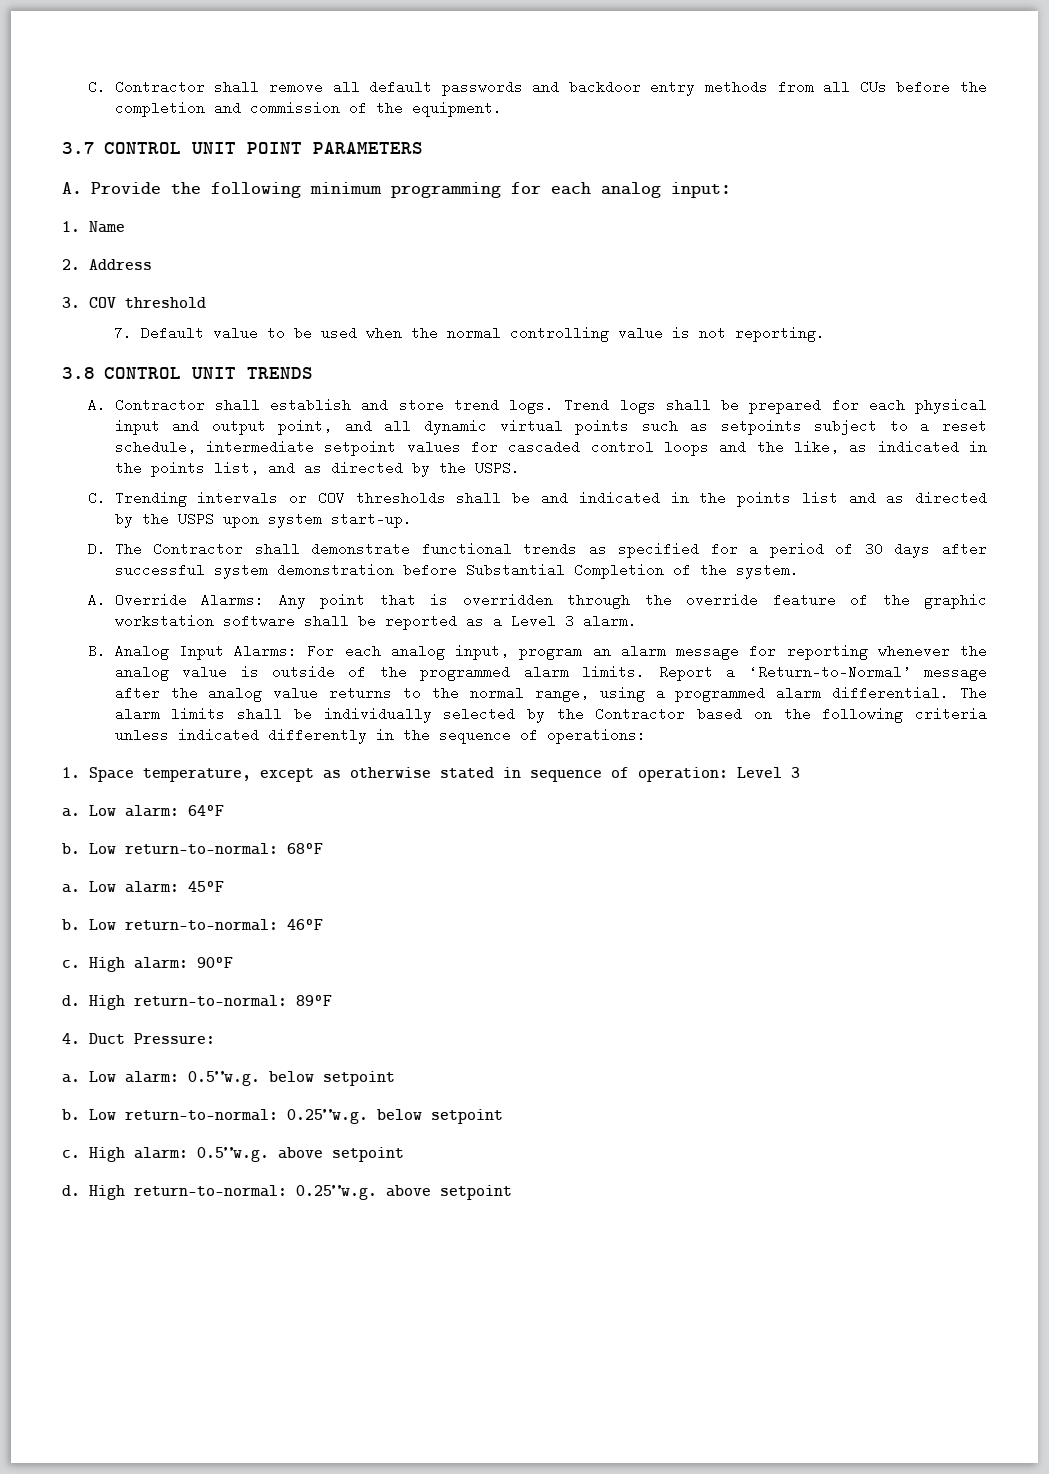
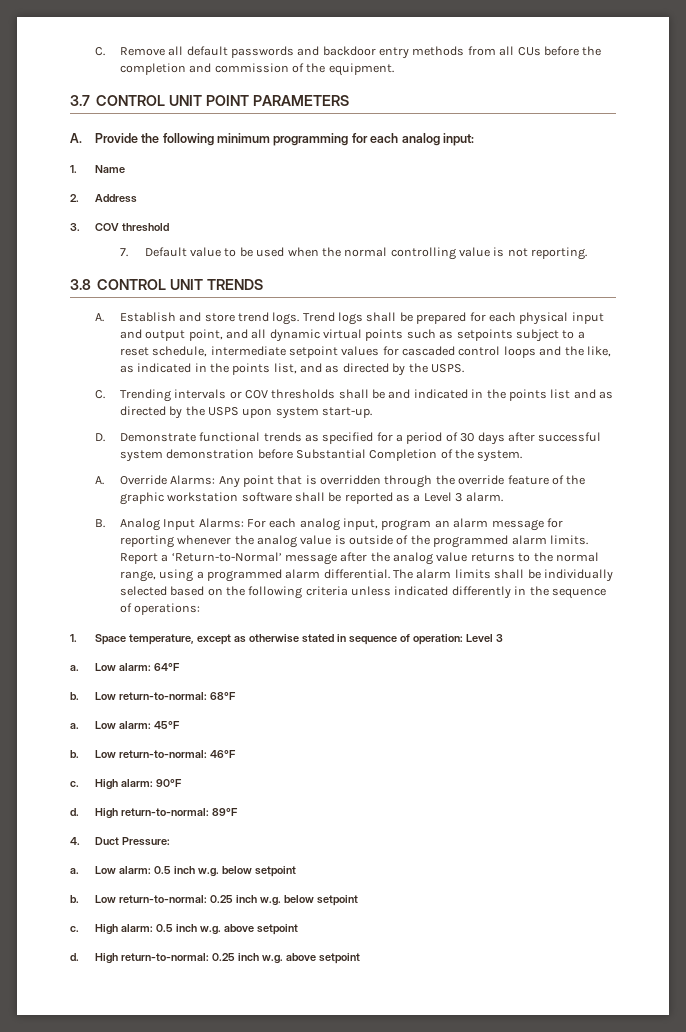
[88,80,323,94] C. Contractor shall remove -> [94,47,165,56] C. Remove
[114,398,352,412] Contractor shall establish -> [119,312,176,322] Establish
[114,542,411,556] The Contractor shall demonstrate -> [119,433,196,442] Demonstrate
[527,707,686,723] by the Contractor -> (167, 591) none
[187,1071,260,1086] 0.5”w.g. -> [153,866,219,877] 0.5 inch w.g.
[286,1109,368,1124] 0.25”w.g. -> [209,895,281,906] 0.25 inch w.g.
[196,1147,269,1162] 0.5”w.g. -> [155,924,221,935] 0.5 inch w.g.
[295,1185,377,1200] 0.25”w.g. -> [211,953,283,964] 0.25 inch w.g.

